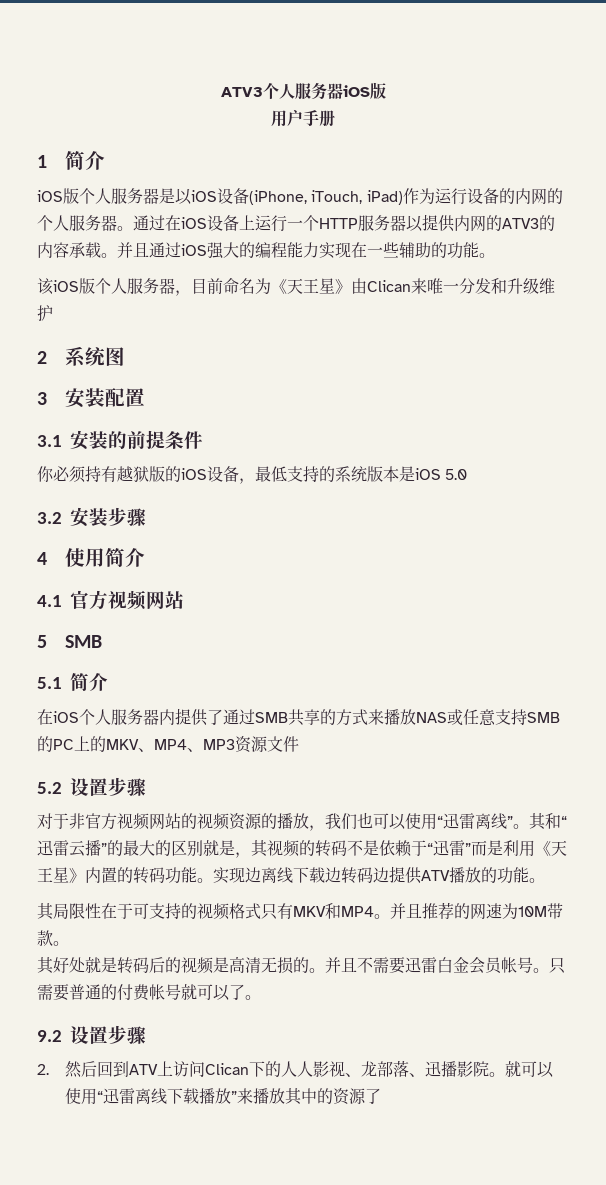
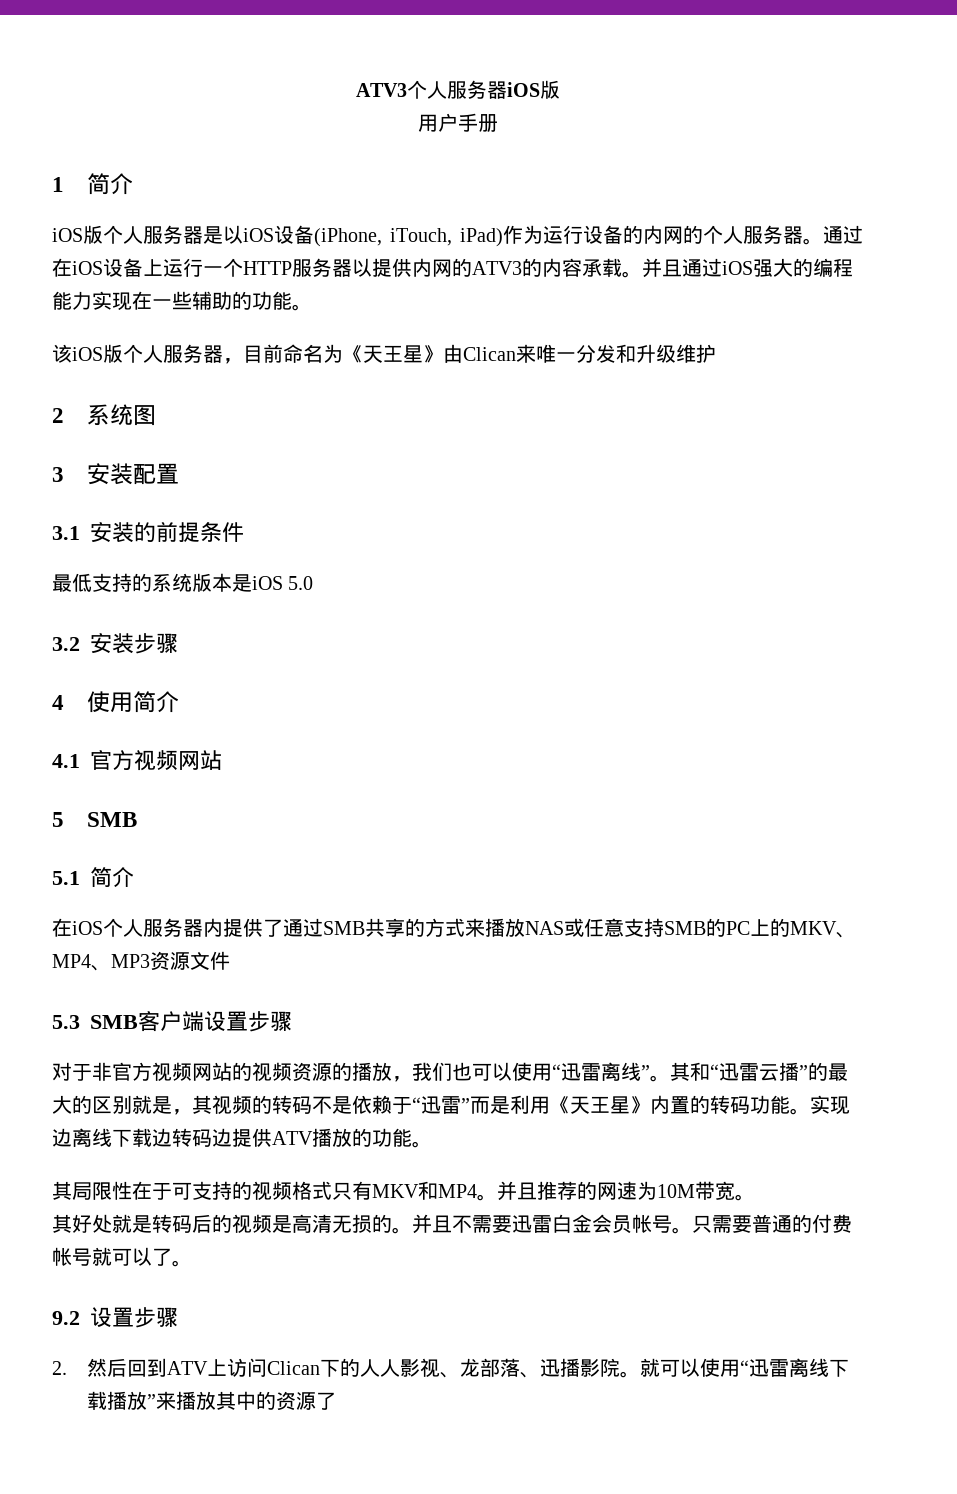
[37,466,255,484] 你必须持有越狱版的iOS设备， -> (244, 532) none
[37,782,62,794] 5.2 -> [52,1011,204,1032] 5.3 SMB客户端
[37,930,53,946] 款 -> [715,1181,735,1200] 宽

